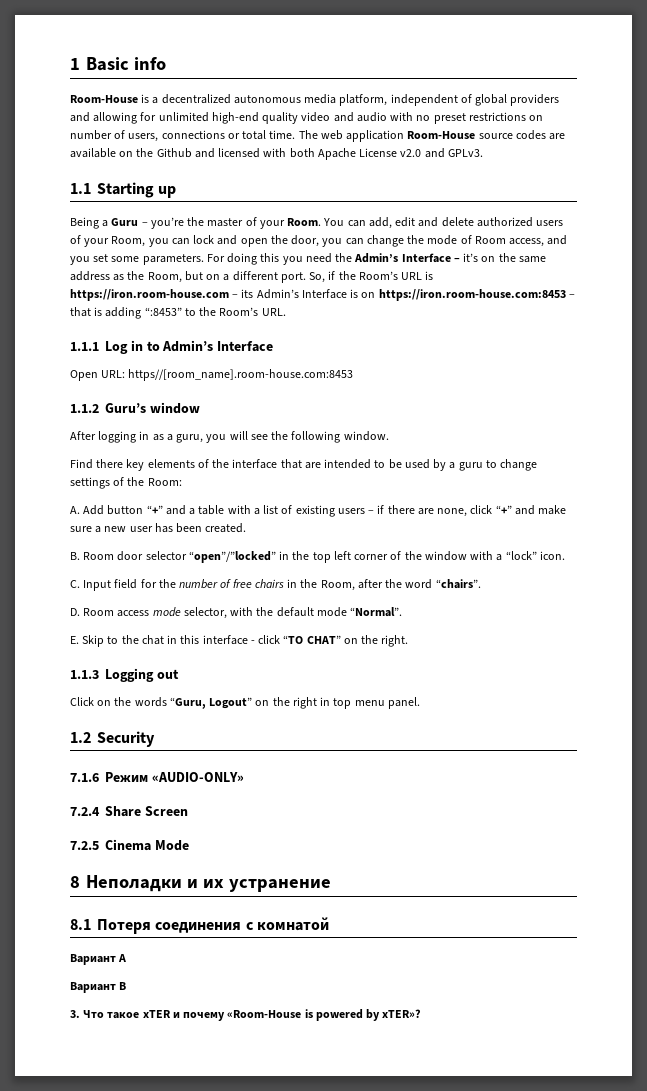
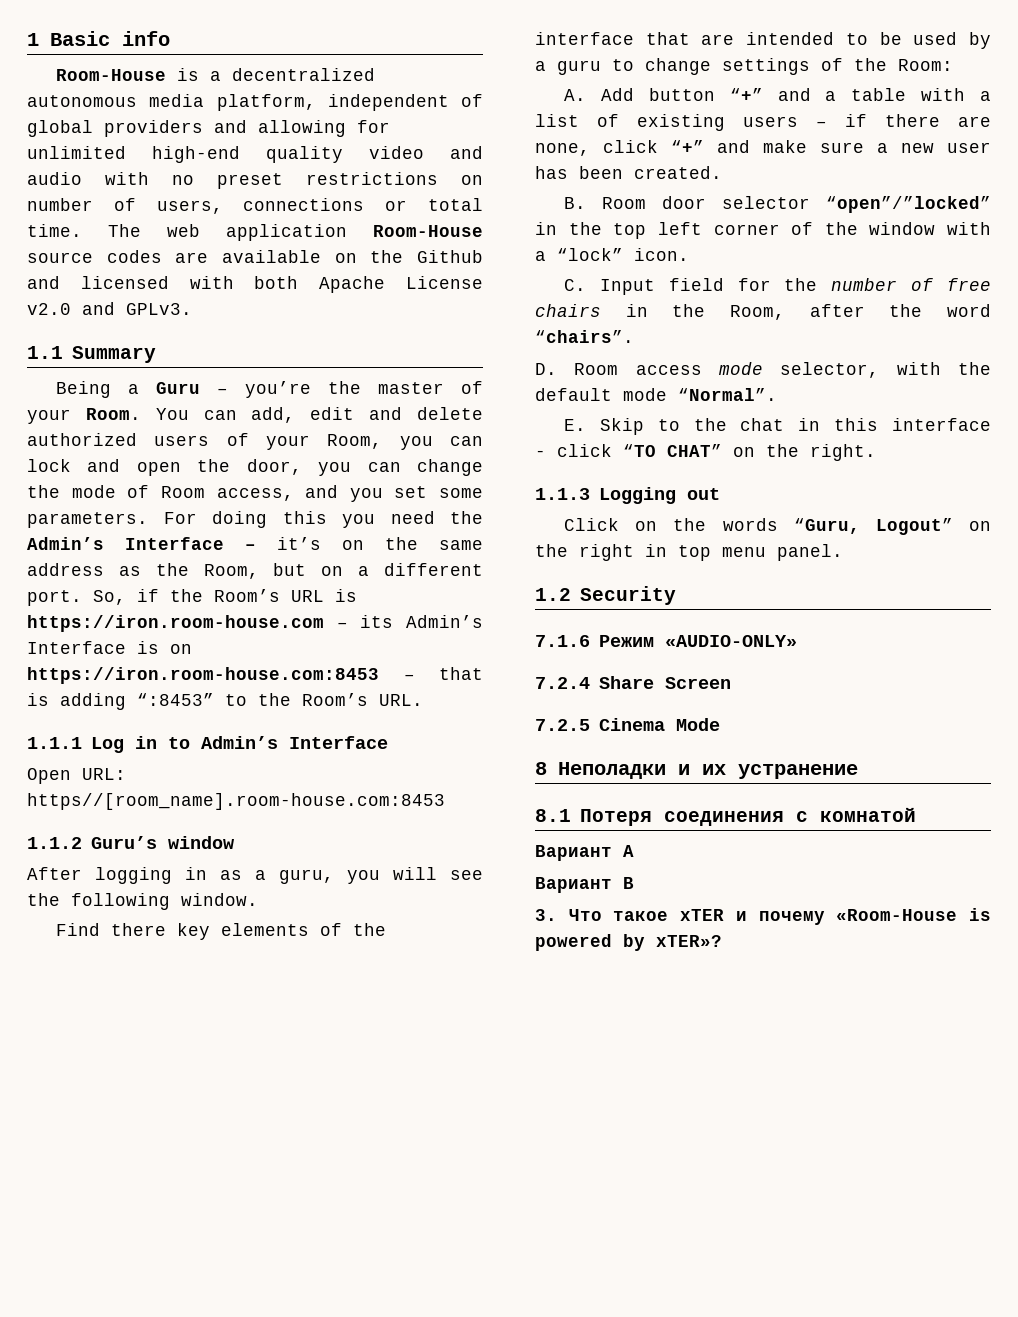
[97,182,177,198] Starting up -> [71,346,156,363] Summary

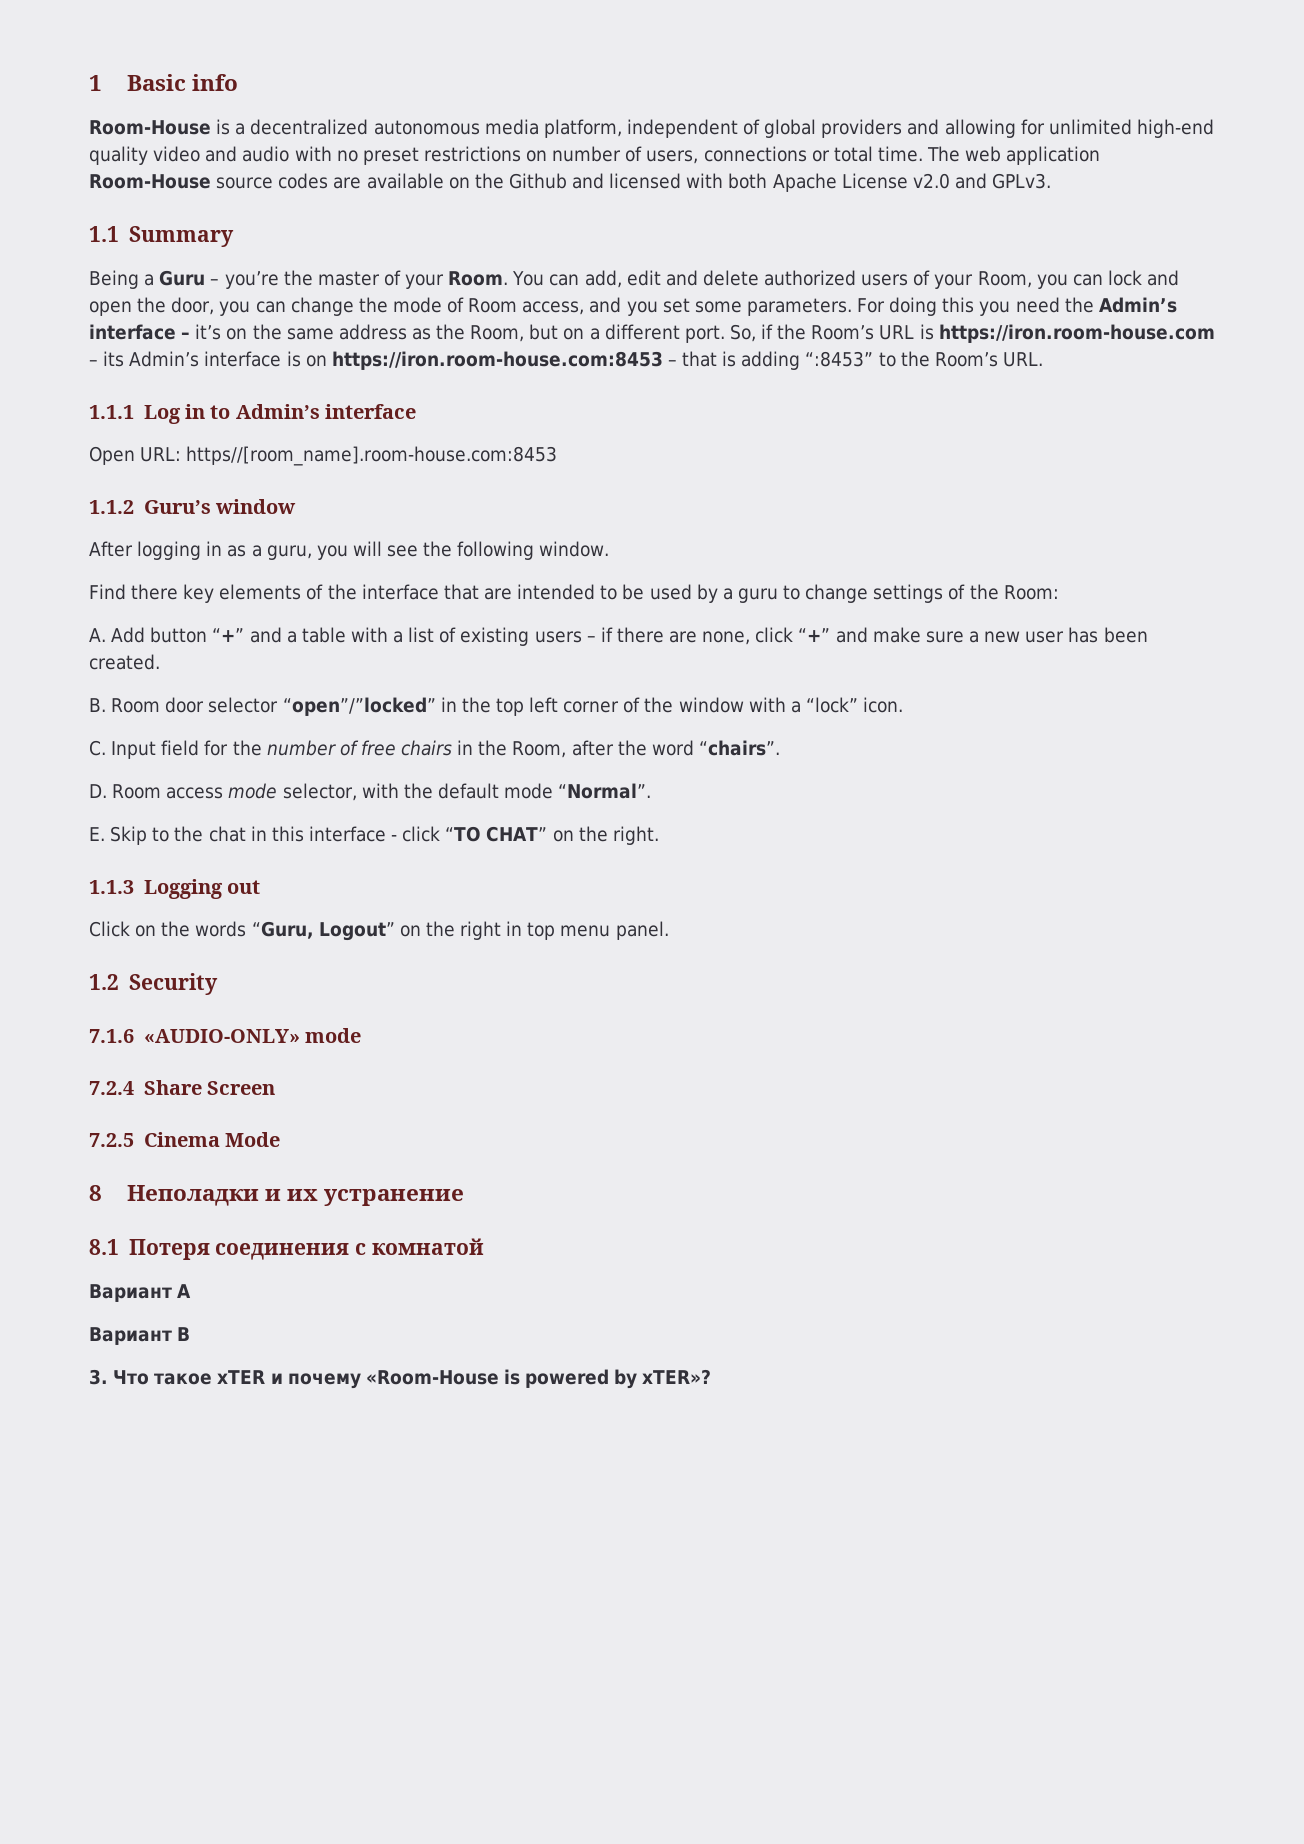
[125,537,224,550] Interface -> [89,324,176,340] interface
[27,641,126,654] Interface -> [204,351,282,367] interface
[288,736,388,749] Interface -> [325,404,417,419] interface
[598,635,654,647] Режим -> (134, 1036) none
(797, 641) none -> [304,1028,361,1043] mode

